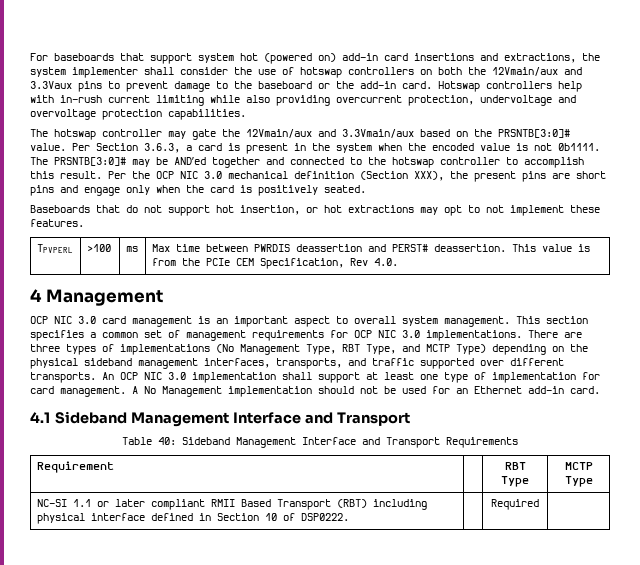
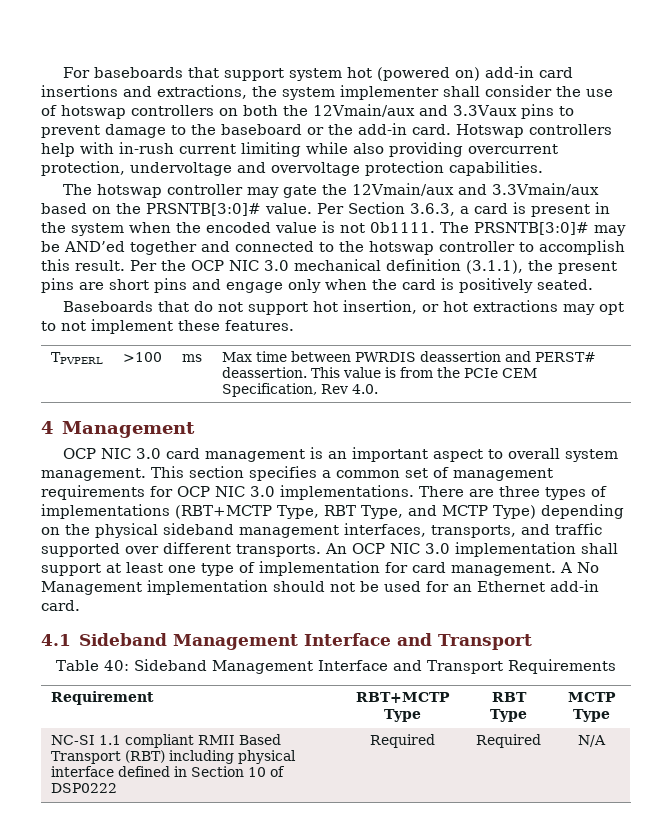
[360,171,444,181] (Section XXX), -> [466,260,523,274] (3.1.1),
[216,344,300,355] (No Management -> [175,505,272,519] (RBT+MCTP
(114, 467) none -> [355,692,450,703] [384,709,422,722] RBT+MCTP Type
[96,499,145,507] or later -> (121, 740) none
[300,513,349,521] [491,499,539,510] DSP0222. | | Required | -> [50,783,117,793] [370,734,435,748] [476,734,541,748] [578,735,606,747] DSP0222 | Required | Required | N/A

